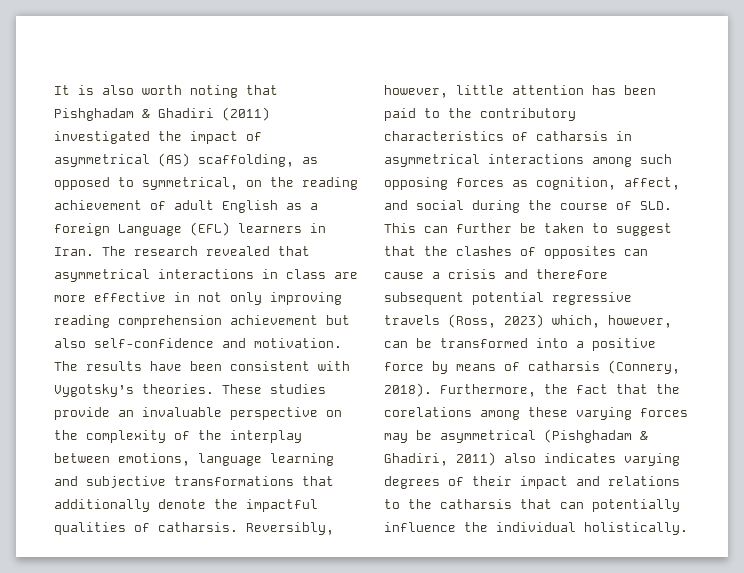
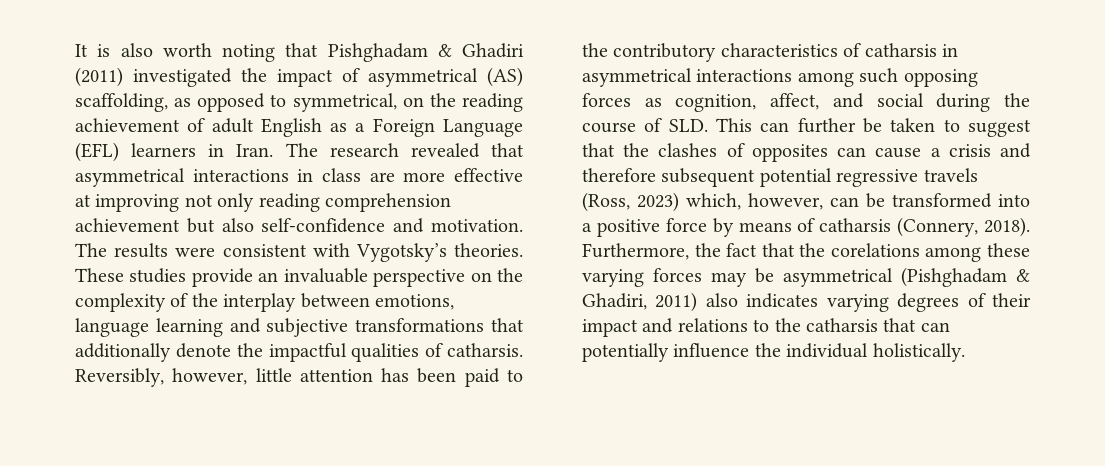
[54,223,110,236] foreign -> [372,118,435,137] Foreign
[174,292,190,302] in -> [75,194,180,212] at improving
[270,292,342,305] improving -> (255, 202) none
[150,361,222,371] have been -> [175,247,216,257] were

